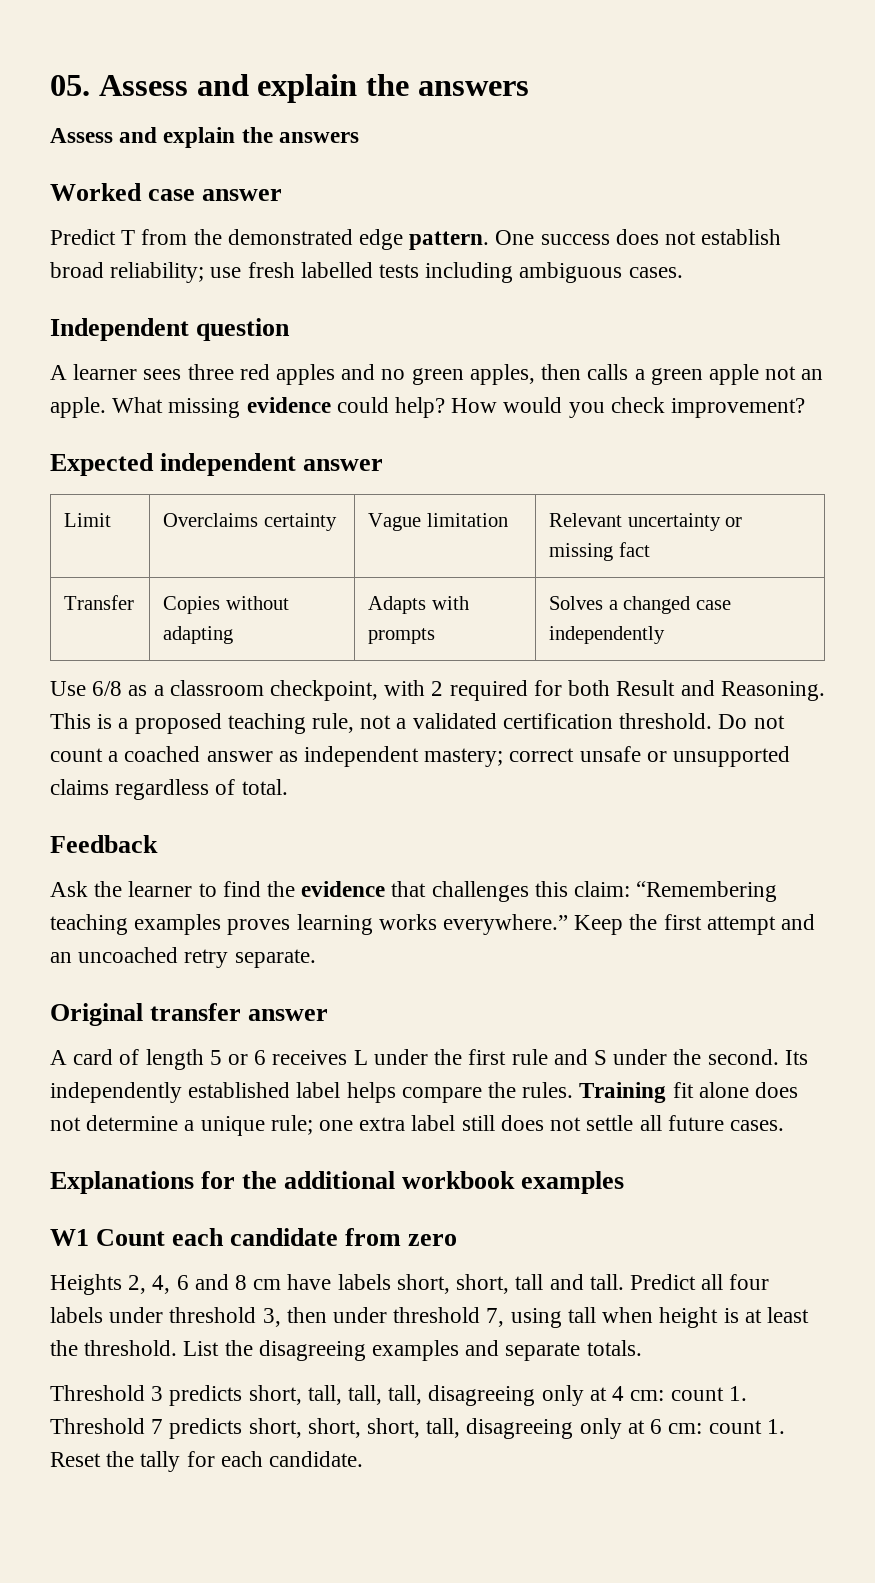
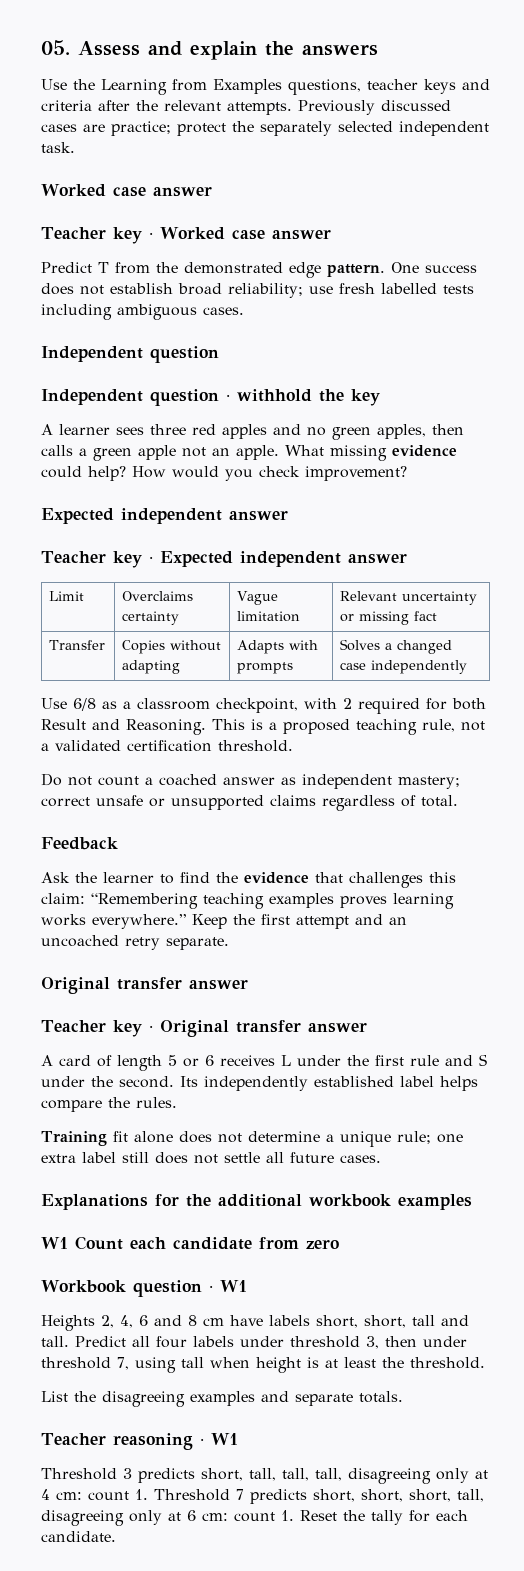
[50,127,359,148] Assess and explain the answers // -> [41,79,490,95] [41,100,451,115] [41,121,489,136] [41,142,75,153] [41,184,212,197] [41,227,153,244] Use the Learning from Examples questions, teacher keys and criteria after the relevant attempts. Previously discussed cases are practice; protect the separately selected independent task. // Worked case answer // Teacher key ·
(291, 329) none -> [41,389,380,406] // Independent question · withhold the key
(384, 465) none -> [41,551,407,568] // Teacher key · Expected independent answer
(713, 721) none -> (293, 746) //
(329, 1015) none -> [41,1020,367,1037] // Teacher key · Original transfer answer
(574, 1090) none -> (177, 1102) //
(458, 1240) none -> [41,1280,247,1297] // Workbook question · W1
(178, 1348) none -> (485, 1363) //
(642, 1348) none -> [41,1433,238,1450] // Teacher reasoning · W1

